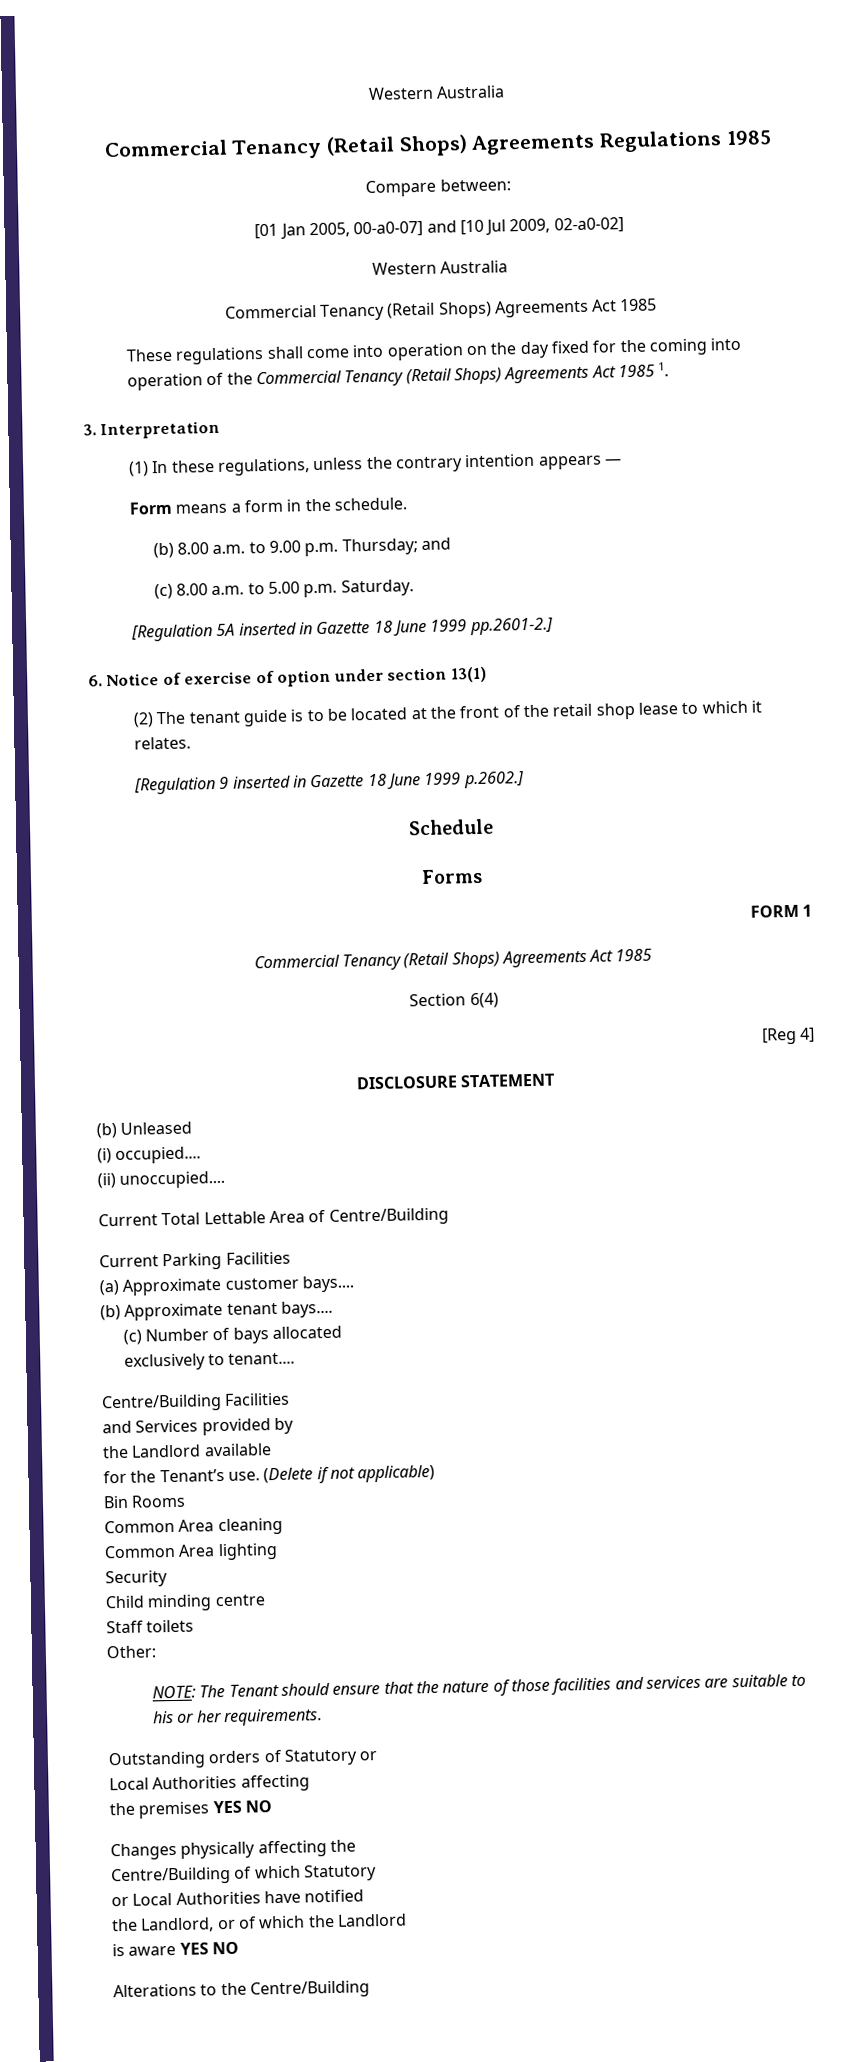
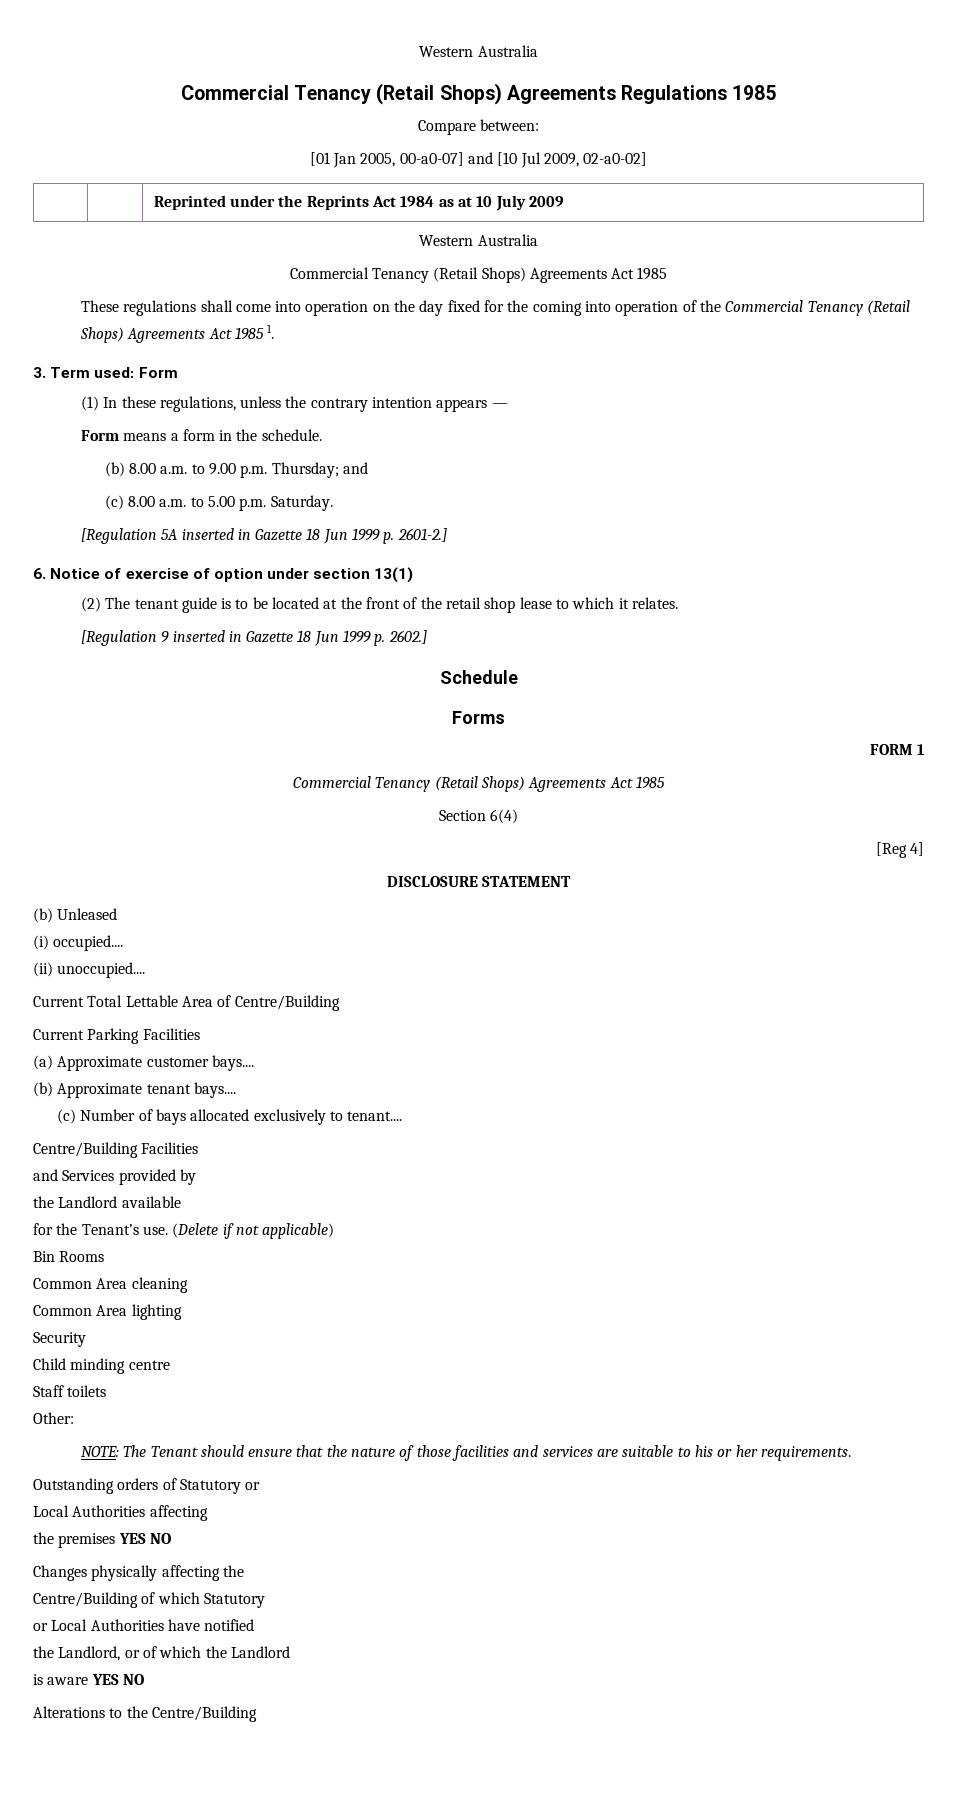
(624, 225) none -> [153,195,564,211] // | | Reprinted under the Reprints Act 1984 as at 10 July 2009
[100,420,221,440] Interpretation -> [50,367,178,378] Term used: Form
[393,617,553,637] June 1999 pp.2601-2.] -> [322,528,447,544] Jun 1999 p. 2601-2.]
[387,771,524,790] June 1999 p.2602.] -> [313,630,427,646] Jun 1999 p. 2602.]
(342, 1332) // -> (250, 1115) none

